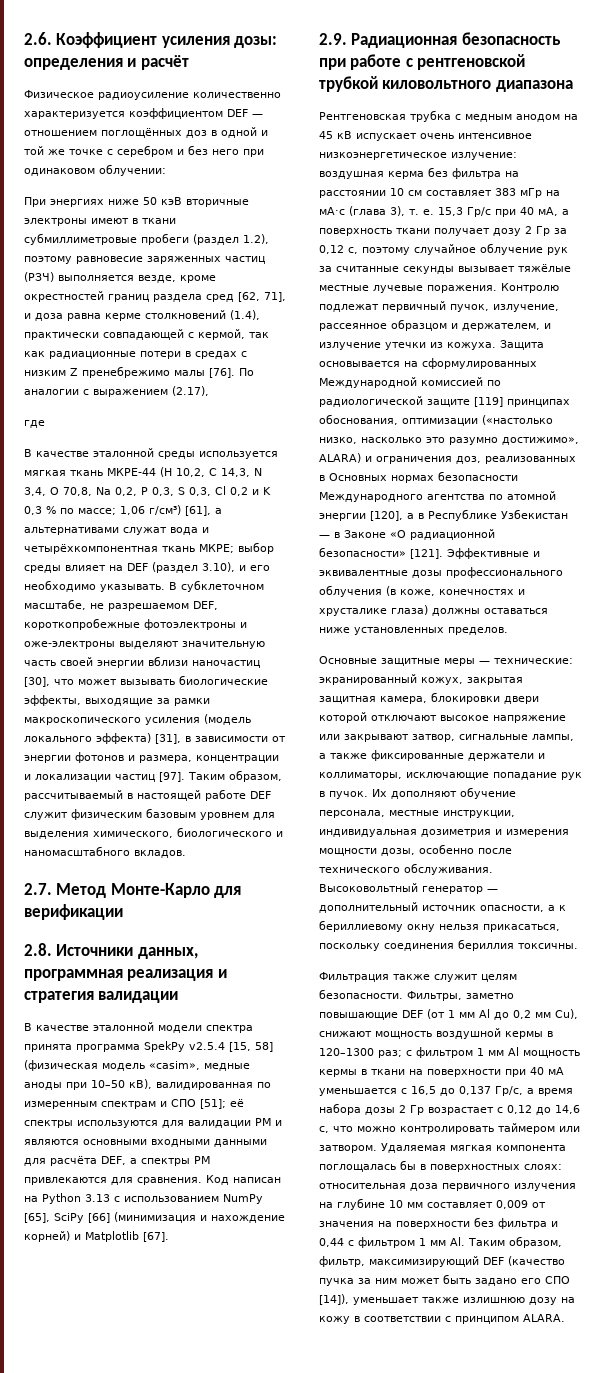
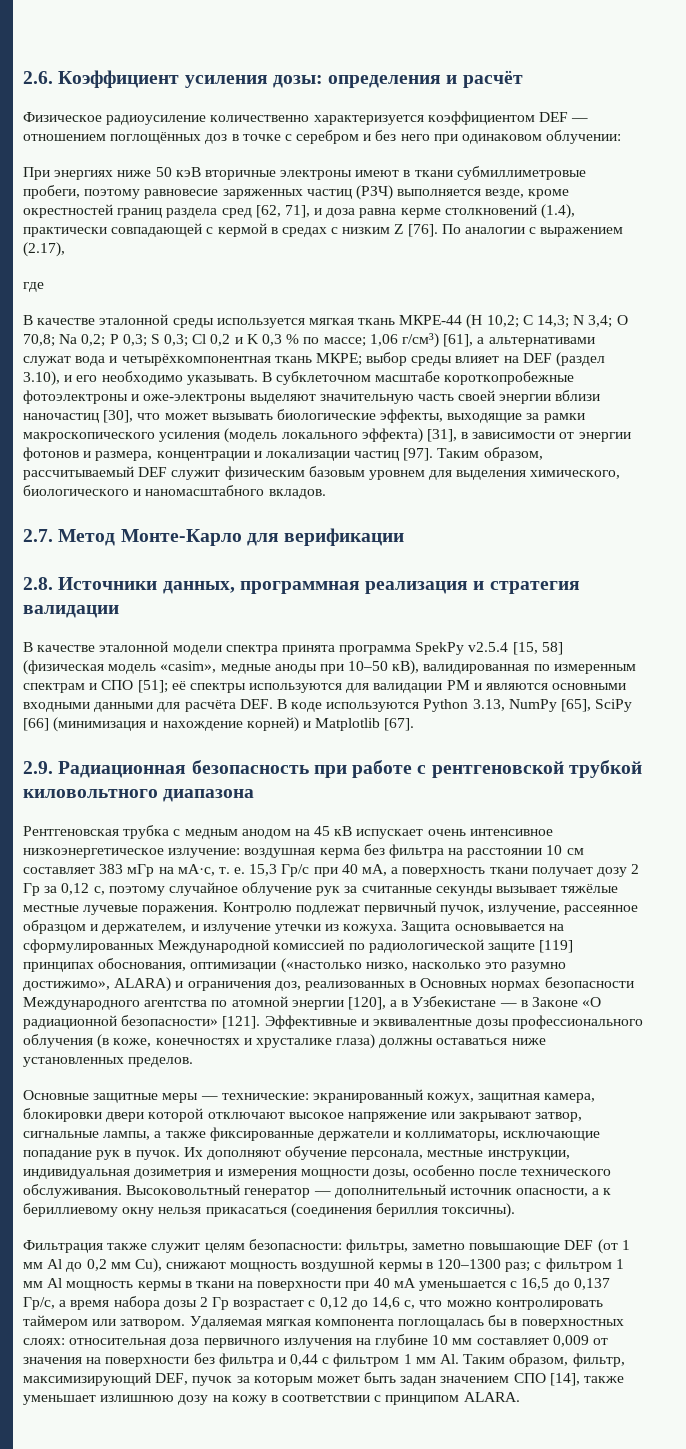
[221,127,268,138] [24,146,65,155] одной и той же -> (239, 137) none
[141,233,269,245] пробеги (раздел 1.2), -> [23,185,80,199] пробеги,
[198,329,269,340] [24,351,181,359] кермой, так как радиационные потери -> [217,223,267,237] кермой
[82,366,205,378] пренебрежимо малы -> (404, 229) none
[176,468,262,477] [24,487,211,496] 10,2, C 14,3, N 3,4, O 70,8, Na 0,2, P 0,3, S 0,3, -> [486,315,628,328] [23,334,189,347] 10,2; C 14,3; N 3,4; O 70,8; Na 0,2; P 0,3; S 0,3;
[24,599,218,611] масштабе, не разрешаемом DEF, -> [375,371,441,382] масштабе
[127,789,246,801] в настоящей работе -> (134, 473) none
[101,1156,210,1166] [24,1175,281,1185] [24,1193,219,1204] DEF, а спектры РМ привлекаются для сравнения. Код написан на Python 3.13 с использованием -> [239,699,505,712] DEF. В коде используются Python 3.13,
[319,206,405,216] мА·с (глава 3), -> [177,864,215,876] мА·с,
[428,509,568,521] Республике Узбекистан -> [412,996,497,1007] Узбекистане
[467,677,523,685] закрытая -> (475, 1098) none
[483,924,560,932] [319,939,578,951] прикасаться, поскольку соединения бериллия токсичны. -> [205,1203,516,1218] прикасаться (соединения бериллия токсичны).
[319,989,462,1001] безопасности. Фильтры, -> [248,1239,408,1253] безопасности: фильтры,
[483,1256,565,1266] [319,1274,570,1286] [319,1294,459,1305] DEF (качество пучка за ним может быть задано его СПО [14]), уменьшает также -> [155,1372,625,1386] [23,1395,96,1405] DEF, пучок за которым может быть задан значением СПО [14], также уменьшает

